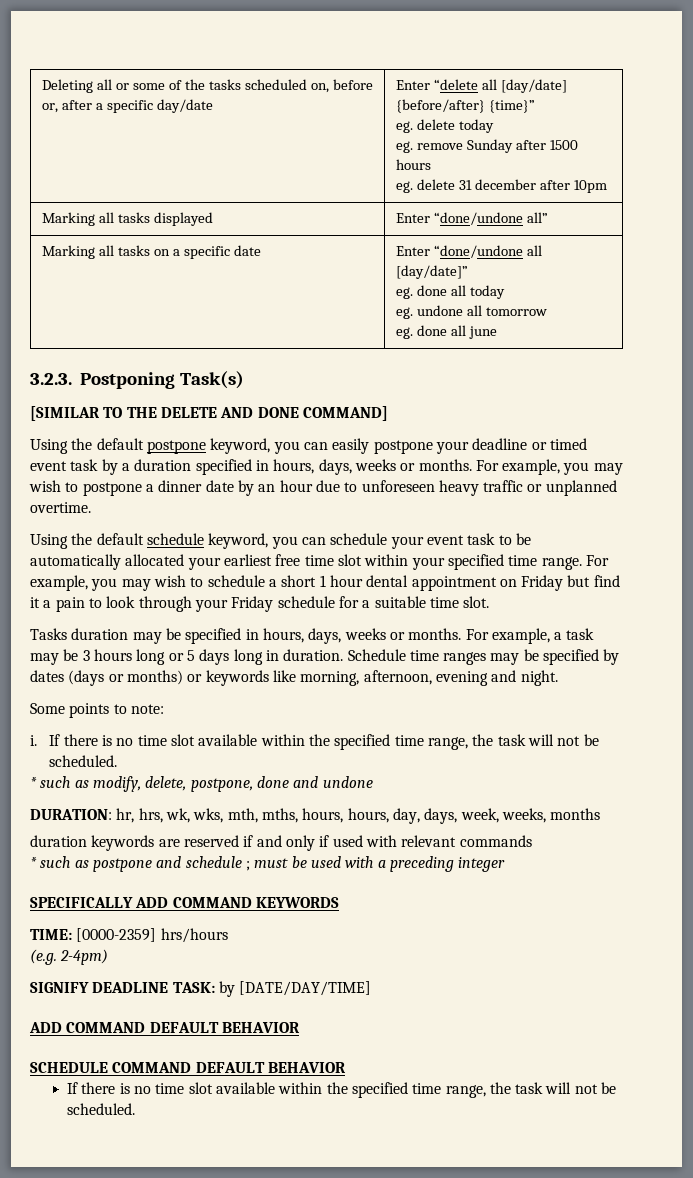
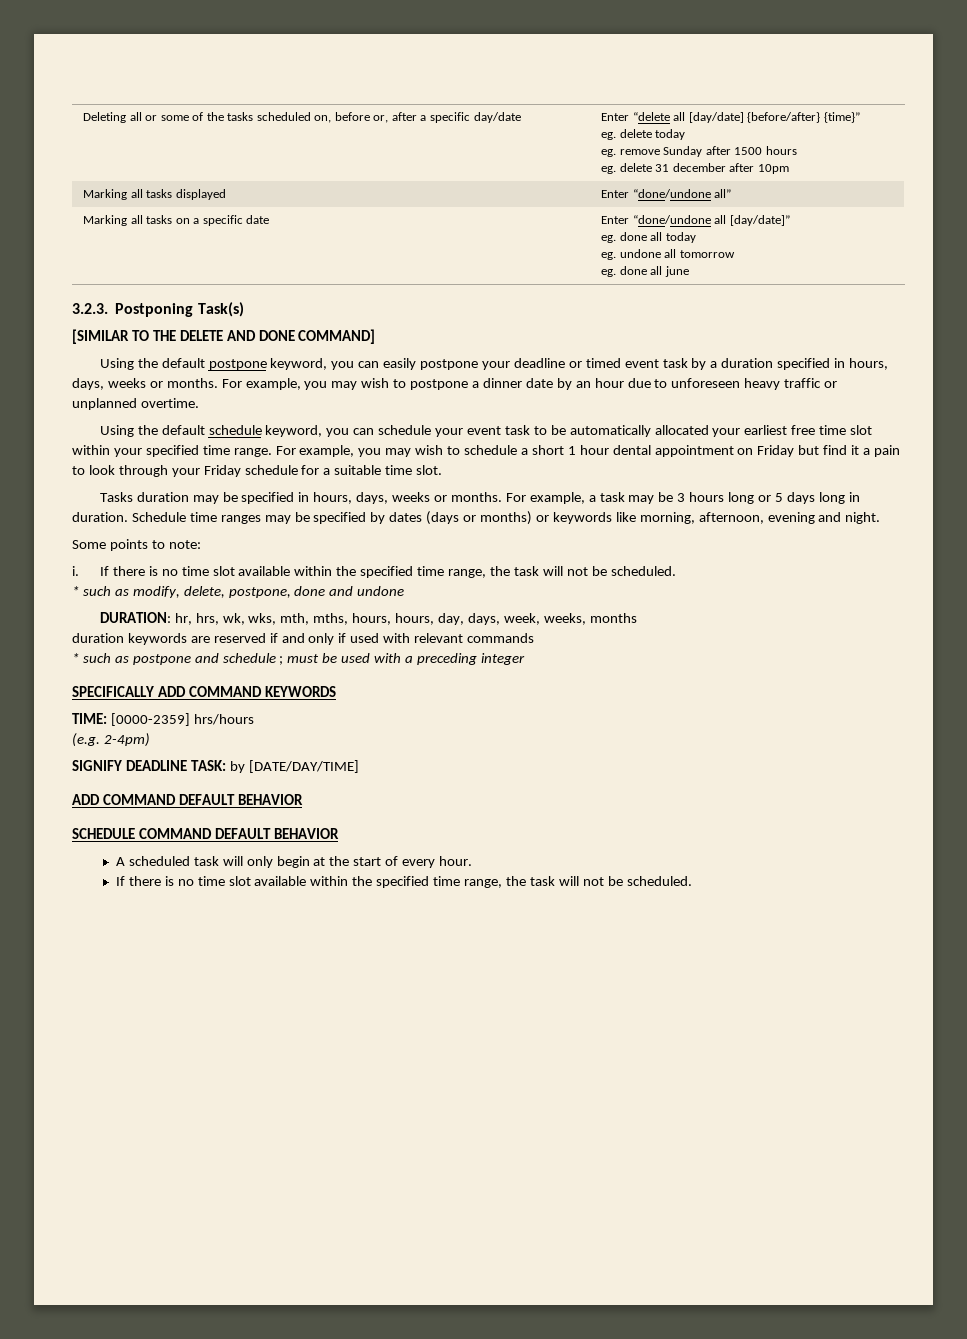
(346, 1067) none -> [115,856,473,868] // A scheduled task will only begin at the start of every hour.

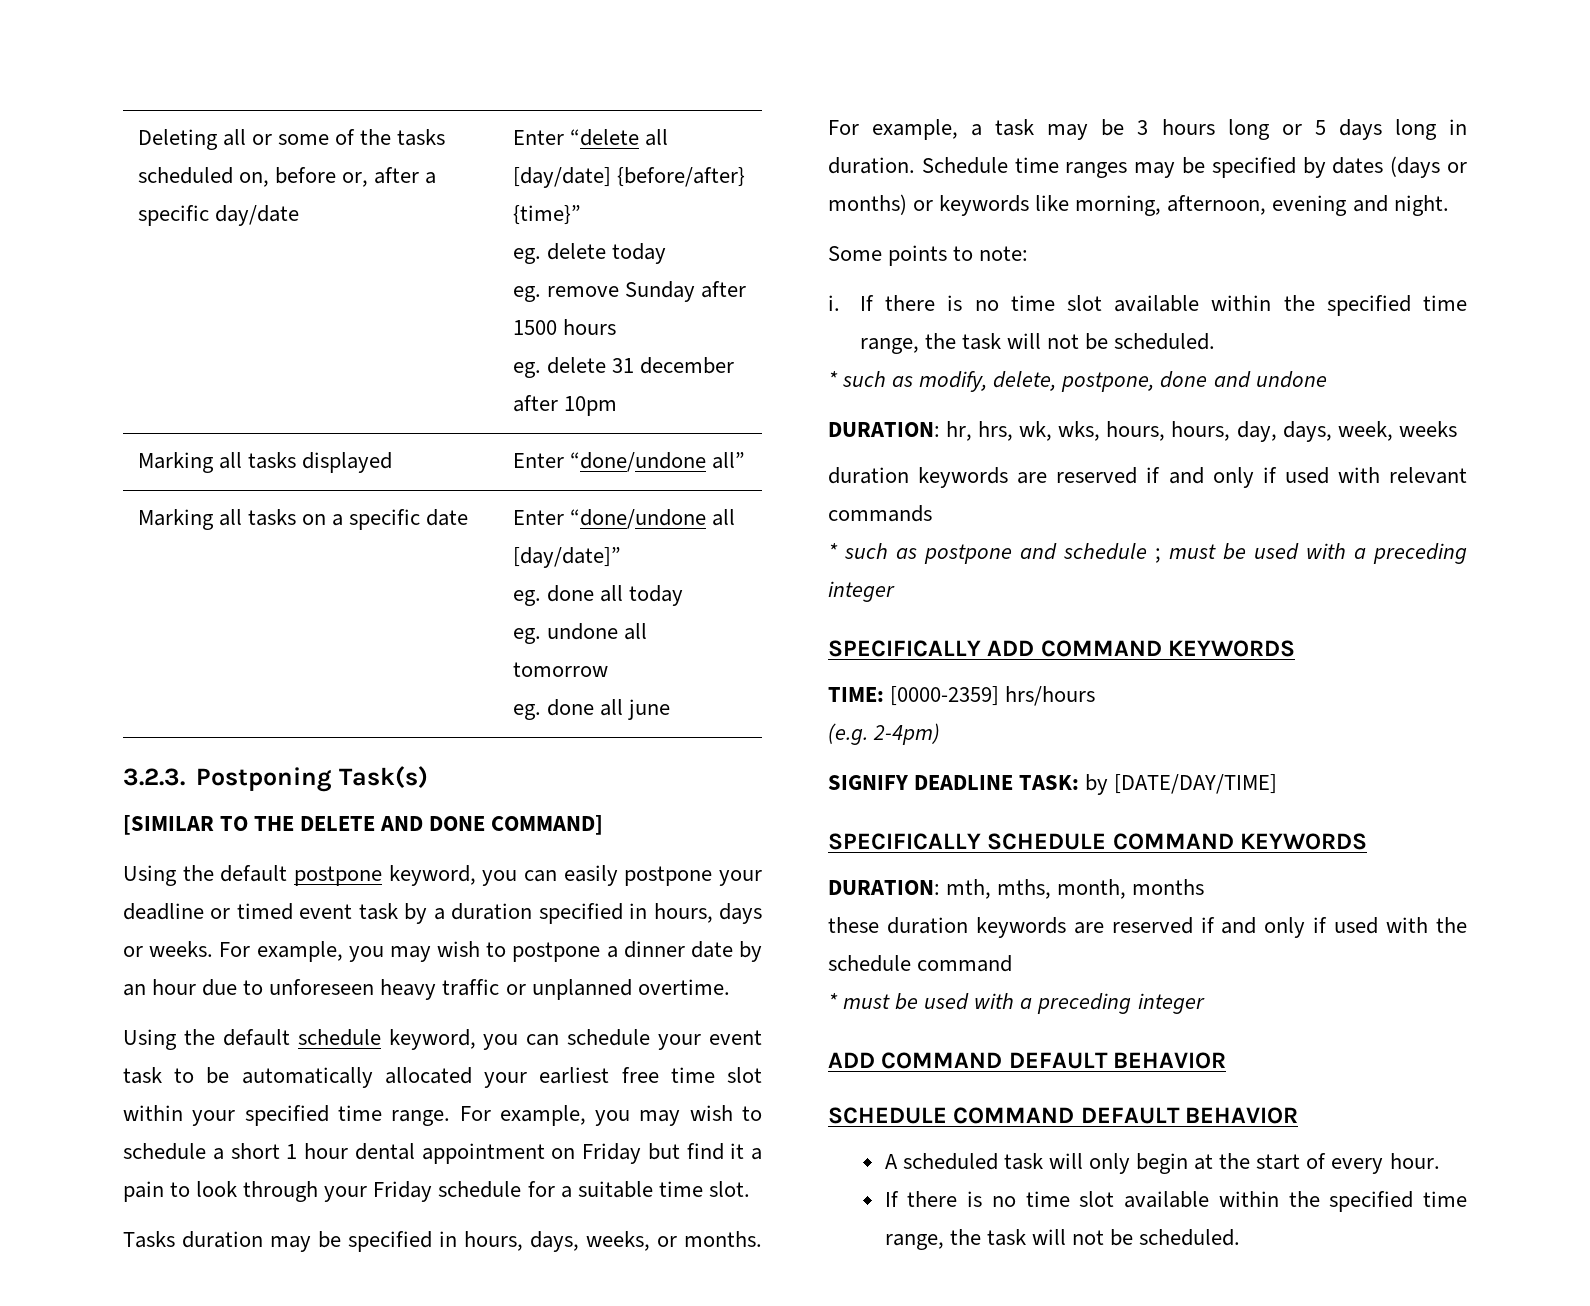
[72,378,218,390] days, weeks or months. -> [719,903,762,924] [123,941,214,957] days or weeks.
[392,492,431,502] weeks -> [586,1231,650,1251] weeks,
[280,613,349,625] mth, mths, -> (1101, 431) none
[543,613,637,625] weeks, months -> [1398,421,1457,437] weeks
(359, 766) none -> [828,833,1368,850] [828,879,1205,899] [828,917,1467,938] [828,955,1013,972] [828,993,1205,1014] // SPECIFICALLY SCHEDULE COMMAND KEYWORDS // DURATION: mth, mths, month, months // these duration keywords are reserved if and only if used with the schedule command // * must be used with a preceding integer

